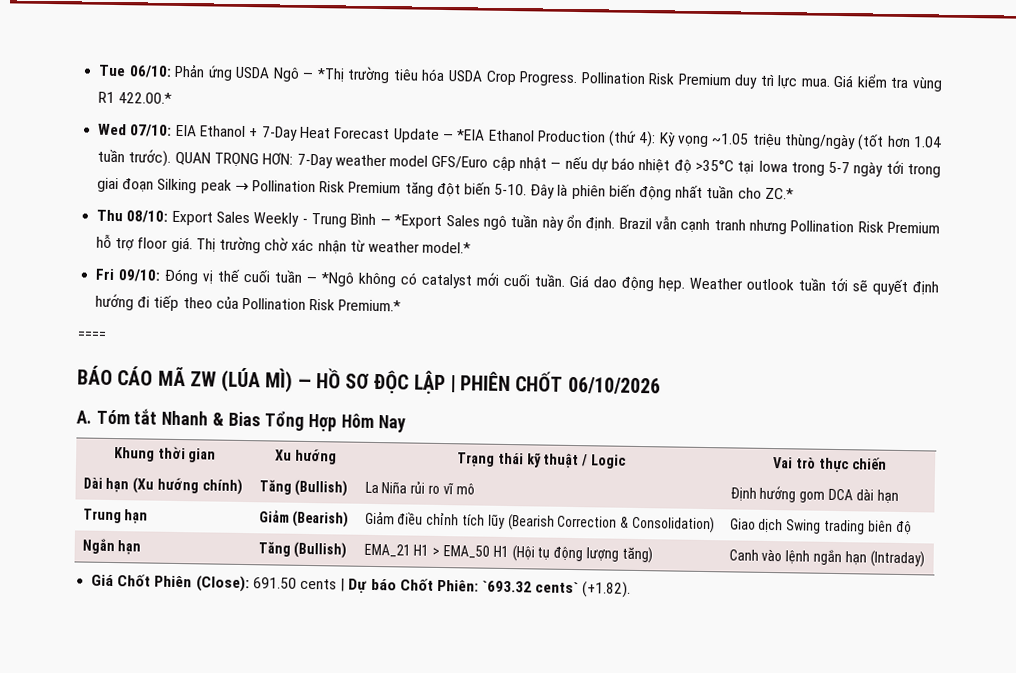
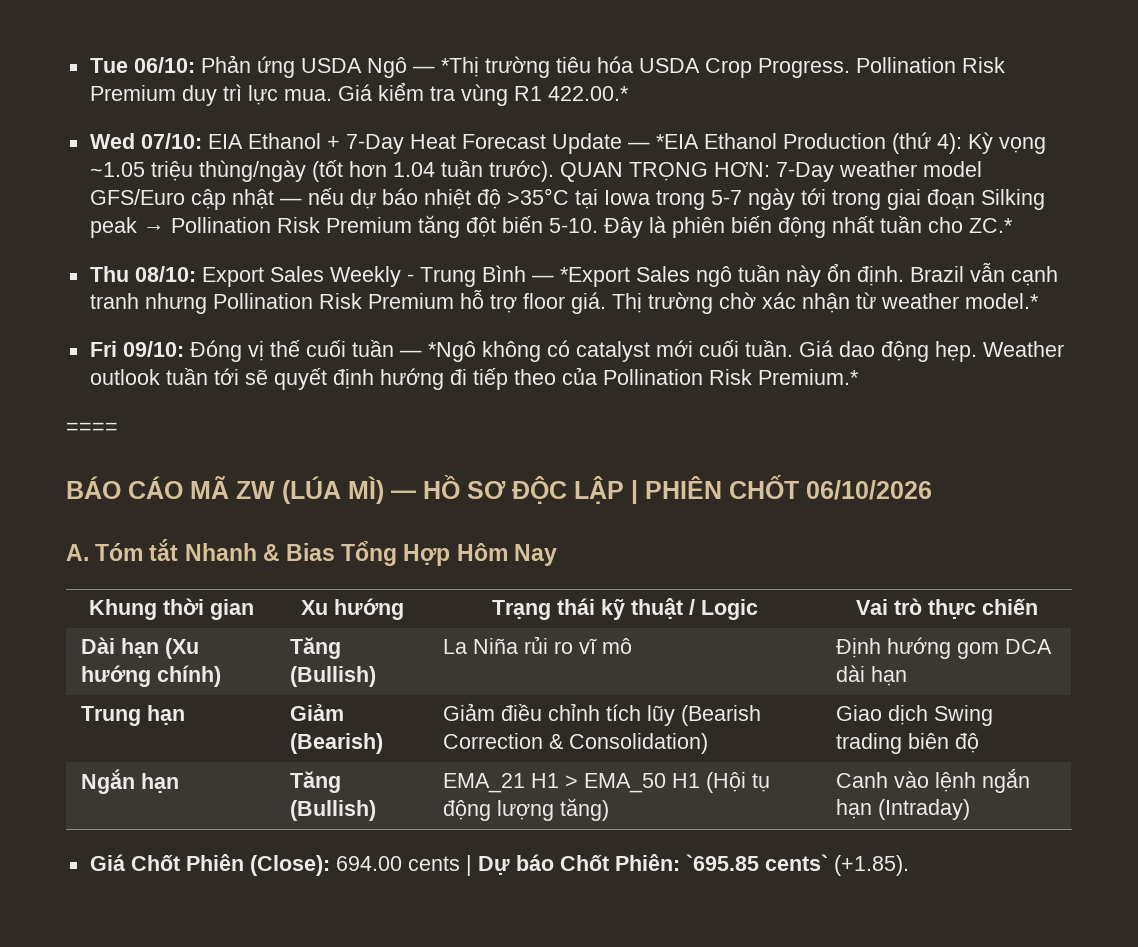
[252,577,297,589] 691.50 -> [335,856,402,871] 694.00
[482,580,632,598] `693.32 cents` (+1.82). -> [685,854,909,876] `695.85 cents` (+1.85).

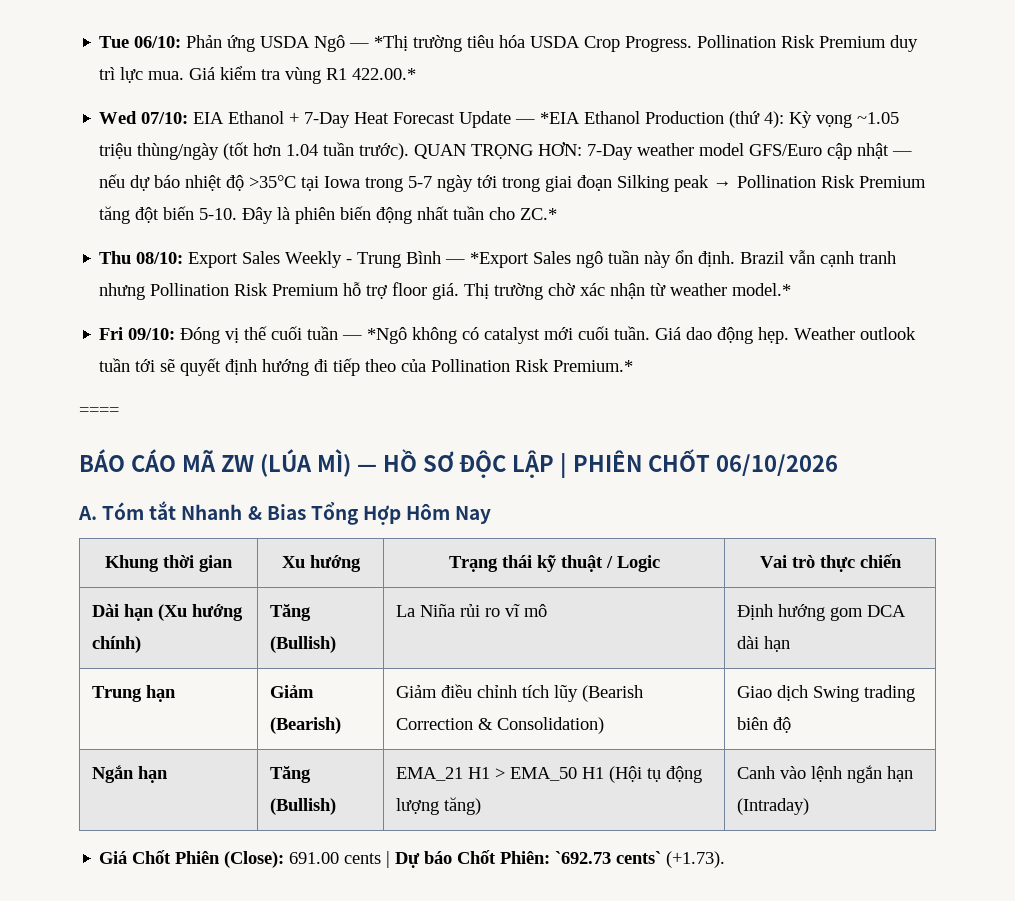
[335,856,402,871] 694.00 -> [289,852,340,864] 691.00
[685,854,909,876] `695.85 cents` (+1.85). -> [555,851,726,868] `692.73 cents` (+1.73).

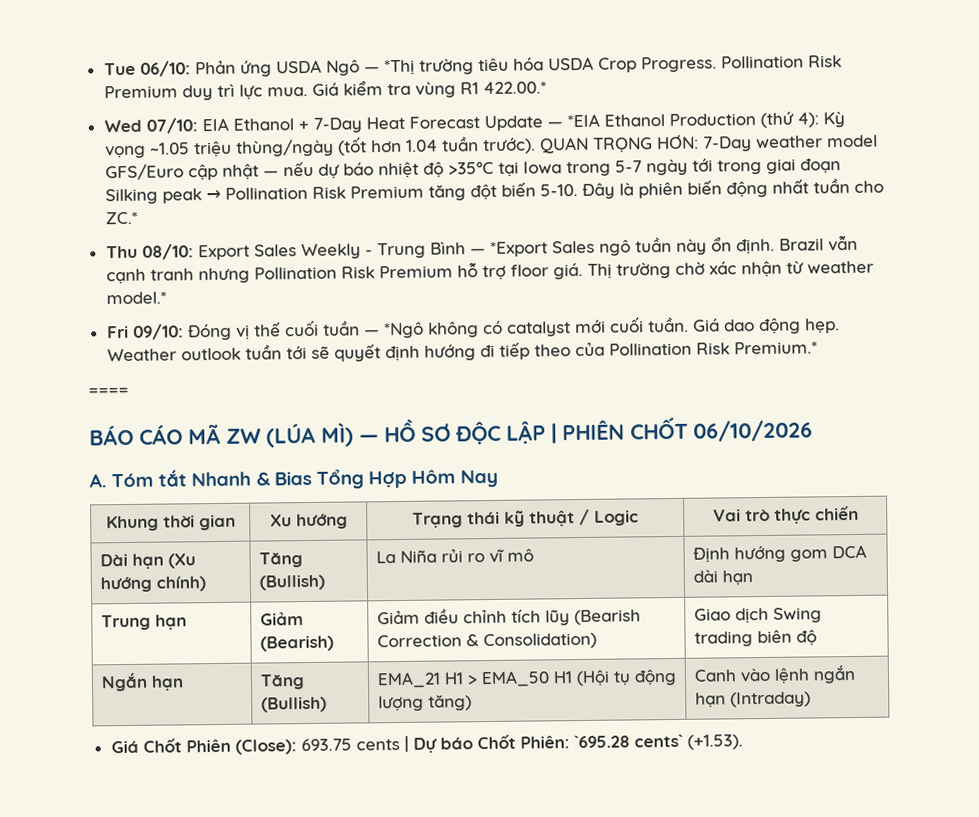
[289,852,340,864] 691.00 -> [300,738,352,752] 693.75
[555,851,726,868] `692.73 cents` (+1.73). -> [573,733,743,750] `695.28 cents` (+1.53).

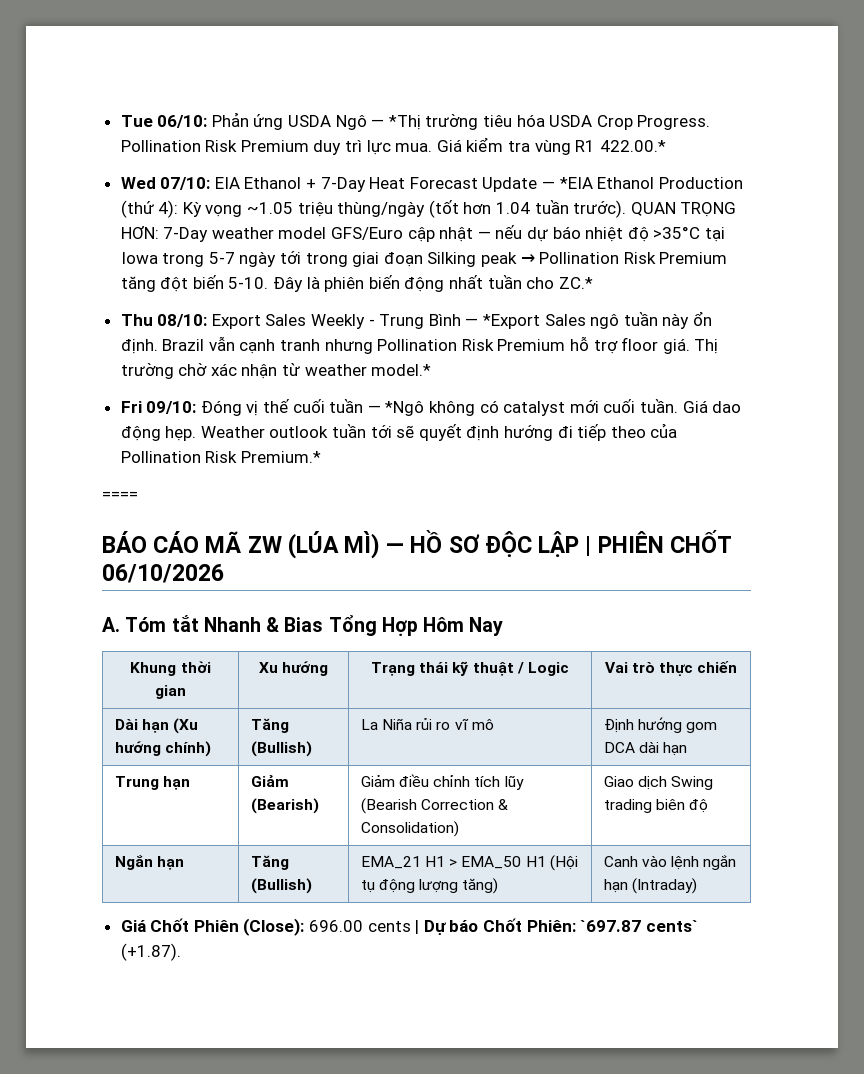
[300,738,352,752] 693.75 -> [309,920,364,932] 696.00
[573,733,743,750] `695.28 cents` (+1.53). -> [580,920,698,932] [120,943,181,961] `697.87 cents` (+1.87).

